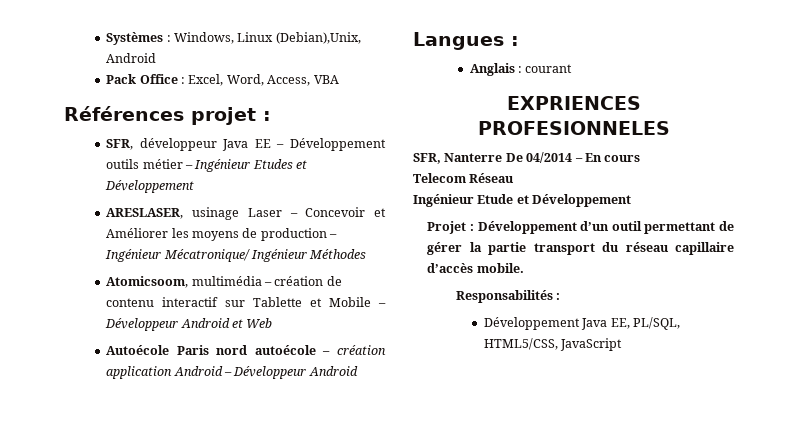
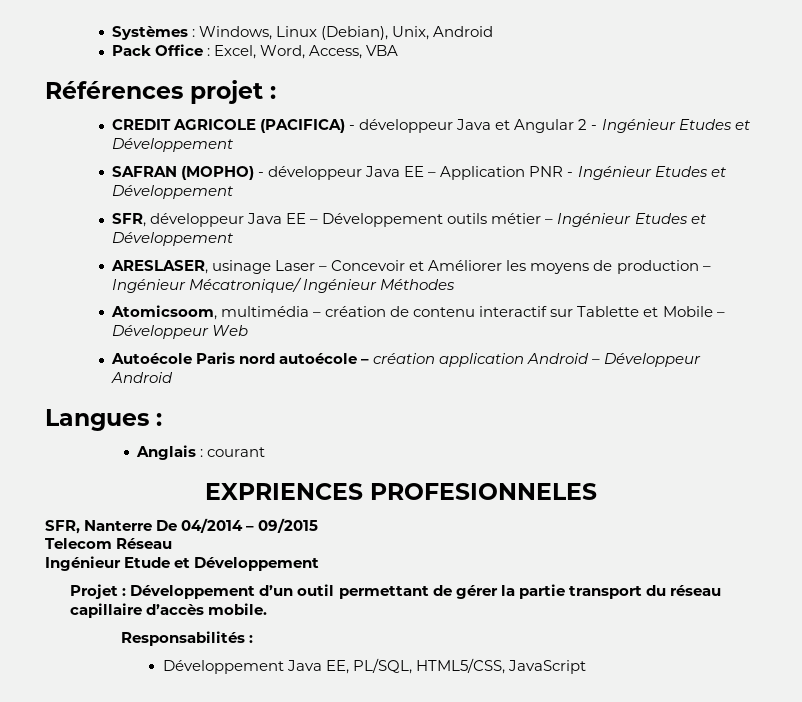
[275,32,361,44] (Debian),Unix, -> [321,26,430,40] (Debian), Unix,
(271, 116) none -> [112,119,750,133] [112,138,234,152] [112,166,726,180] [112,185,234,199] // CREDIT AGRICOLE (PACIFICA) - développeur Java et Angular 2 - Ingénieur Etudes et Développement // SAFRAN (MOPHO) - développeur Java EE – Application PNR - Ingénieur Etudes et Développement
[180,318,243,328] Android et -> (210, 332) none
[584,153,641,162] En cours -> [258,518,319,533] 09/2015

